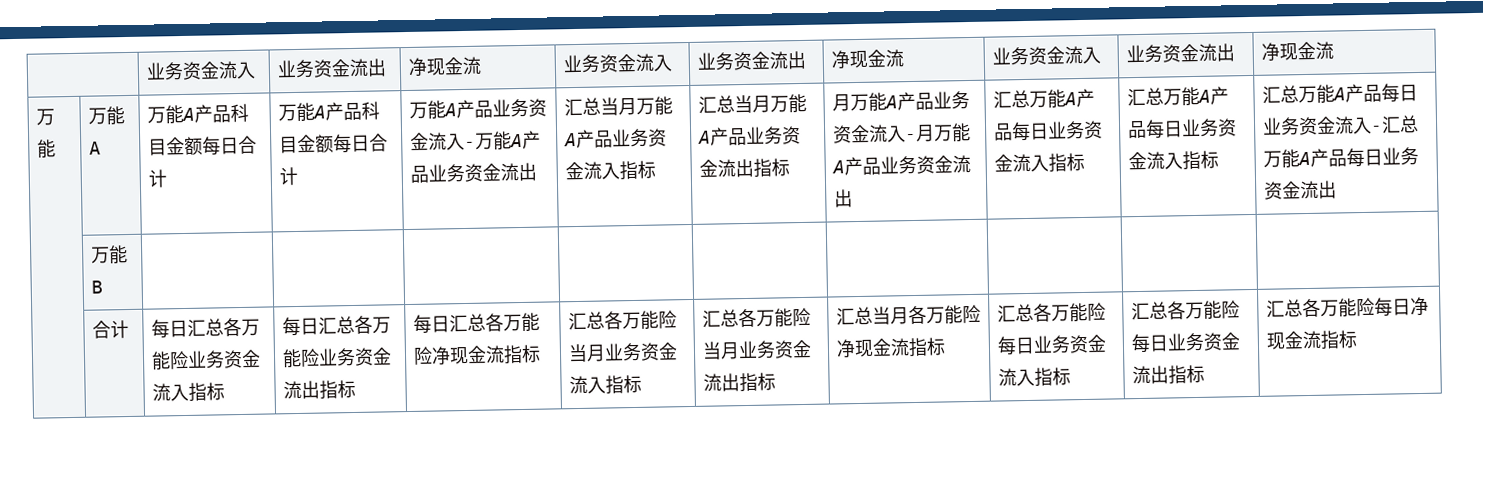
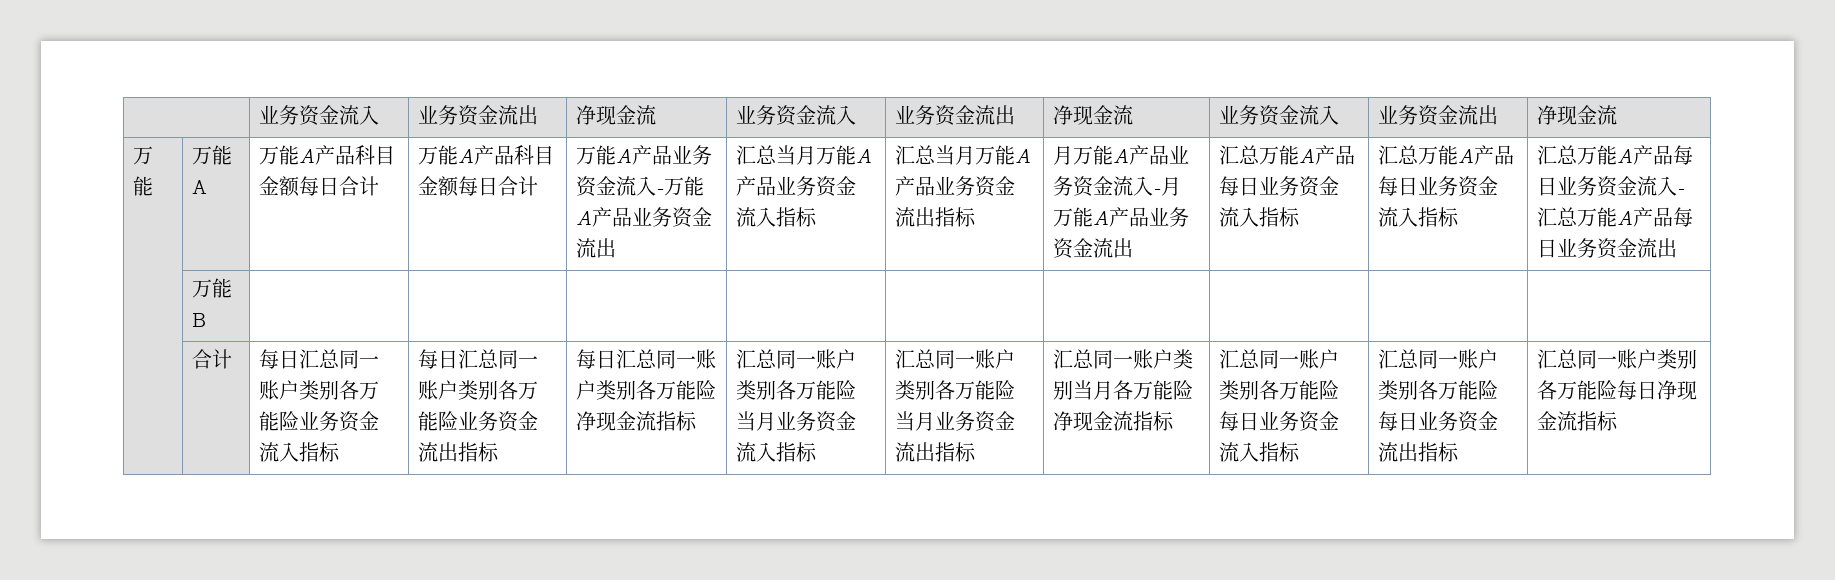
(224, 327) none -> [339,350,380,369] [259,380,340,400] 同一账户类别
(355, 325) none -> [498,350,539,369] [418,380,499,400] 同一账户类别
[484,312,540,333] [412,344,541,366] [567,311,605,331] 各万能险净现金流指标 | 汇总 -> [656,349,717,369] [576,380,717,400] [576,411,698,431] [736,349,857,369] [736,380,777,400] 同一账户类别各万能险净现金流指标 | 汇总同一账户类别
(739, 318) none -> [935,349,1016,369] [895,380,936,400] 同一账户类别
(873, 316) none -> [1093,349,1194,369] [1053,380,1074,400] 同一账户类别
(1034, 313) none -> [1259,349,1340,369] [1219,380,1260,400] 同一账户类别
(1168, 310) none -> [1418,349,1499,369] [1378,380,1419,400] 同一账户类别
(1303, 308) none -> [1577,349,1698,369] 同一账户类别

